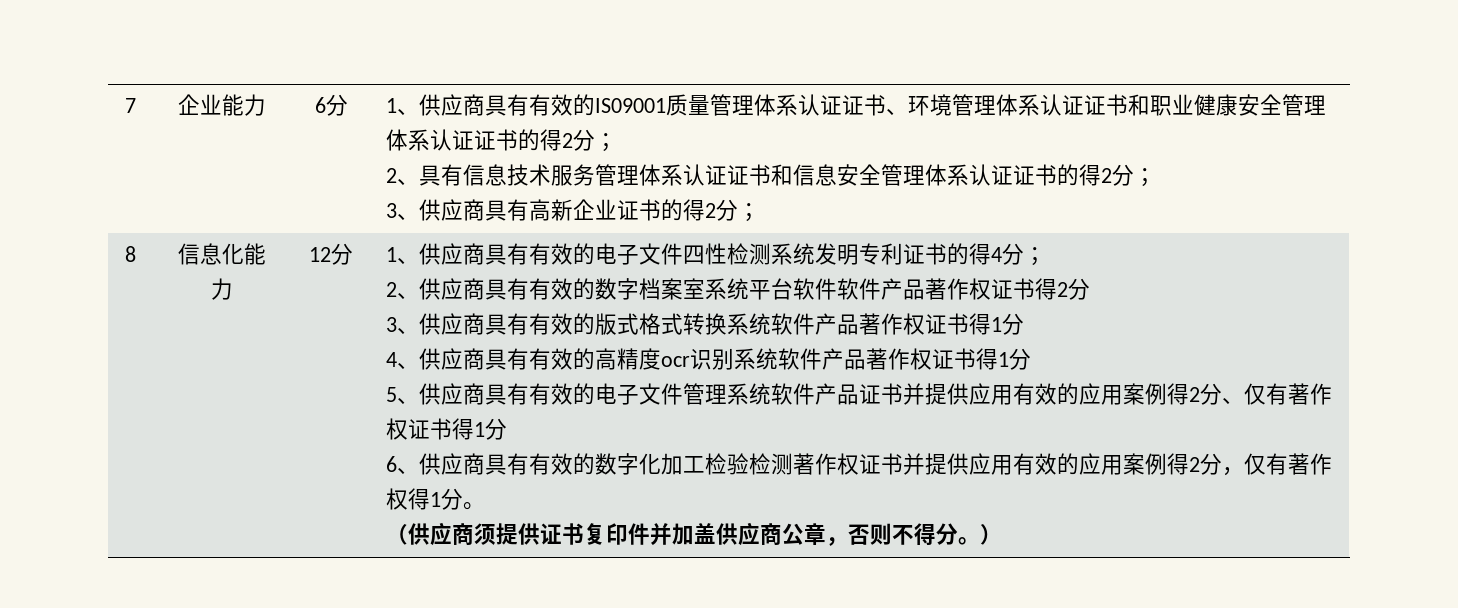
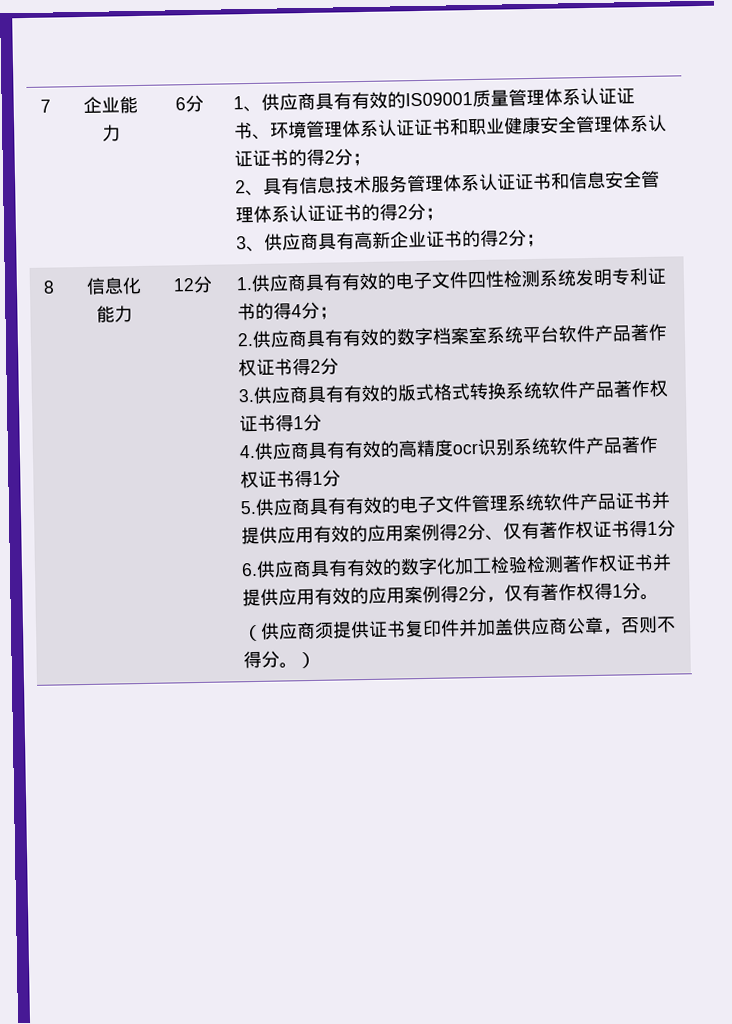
[385,247,419,264] 1、 -> [235,276,253,291] 1.
[385,282,419,299] 2、 -> [236,332,254,347] 2.
[836,278,881,300] 软件 -> (596, 333) none
[385,317,419,334] 3、 -> [237,388,255,403] 3.
[385,352,419,369] 4、 -> [238,444,256,459] 4.
[385,387,419,404] 5、 -> [239,500,257,515] 5.
[385,456,419,474] 6、 -> [240,562,258,577] 6.

